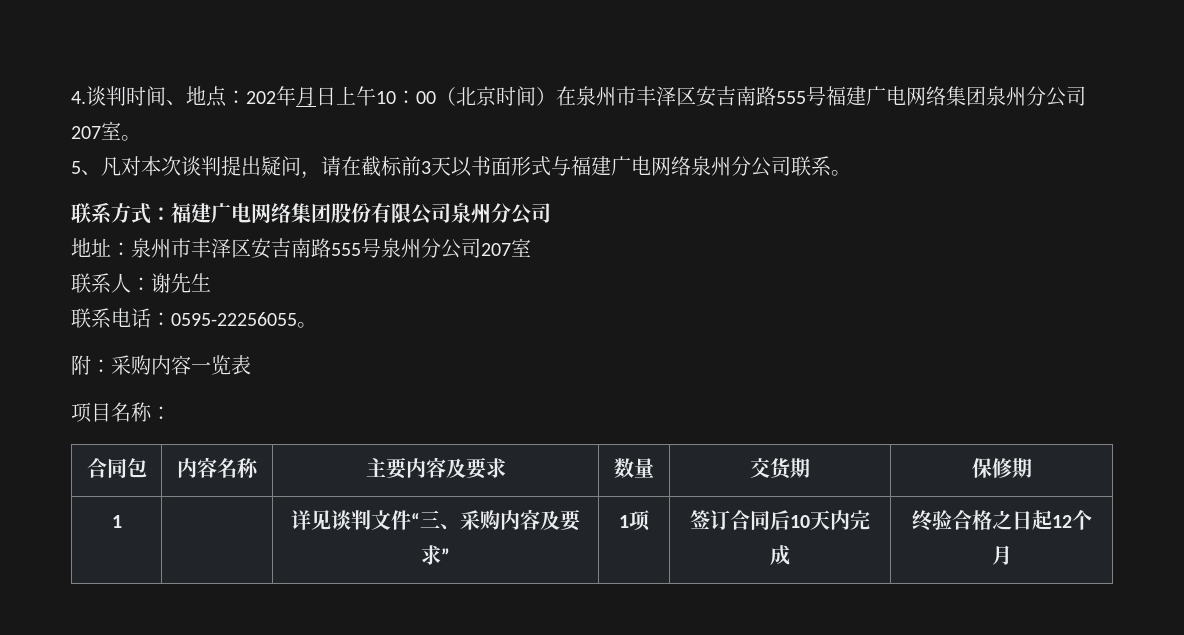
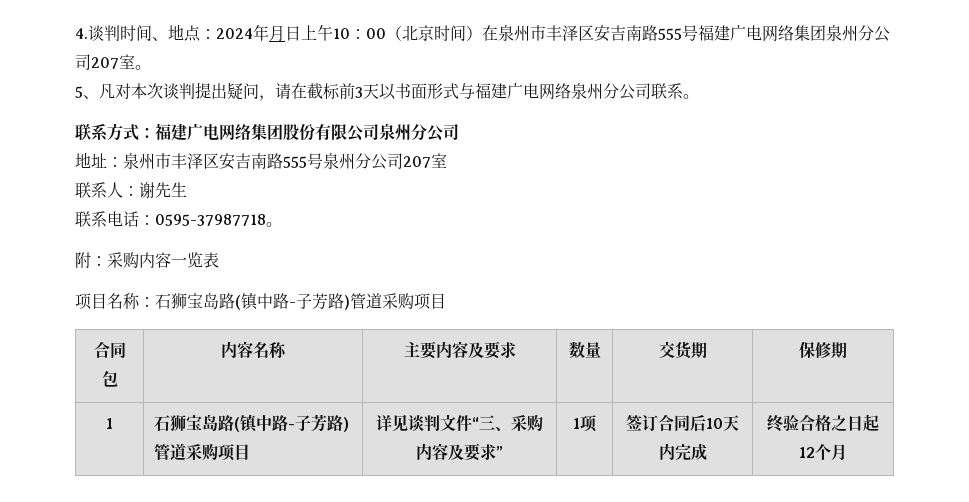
[246,91,276,104] 202 -> [216,28,253,39] 2024
[171,312,297,326] 0595-22256055 -> [155,214,266,226] 0595-37987718
(171, 413) none -> [155,292,446,310] 石狮宝岛路(镇中路-子芳路)管道采购项目
(122, 521) none -> [154,414,350,433] [154,443,251,461] 石狮宝岛路(镇中路-子芳路)管道采购项目

